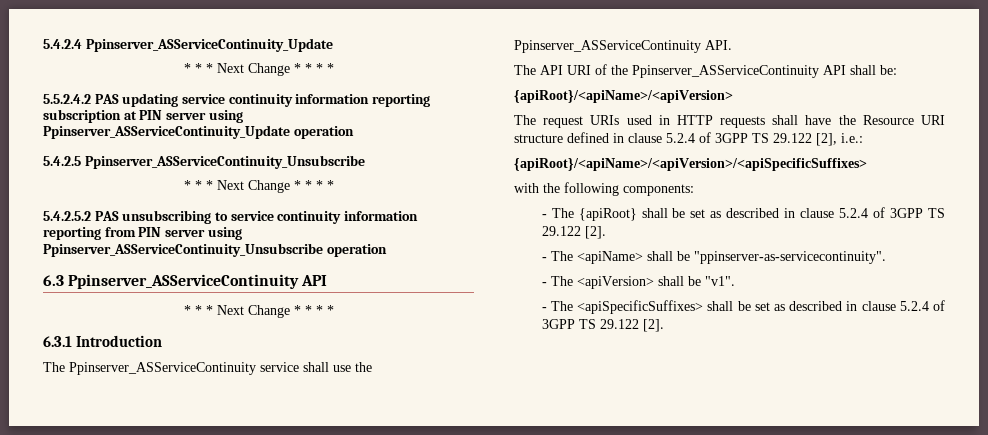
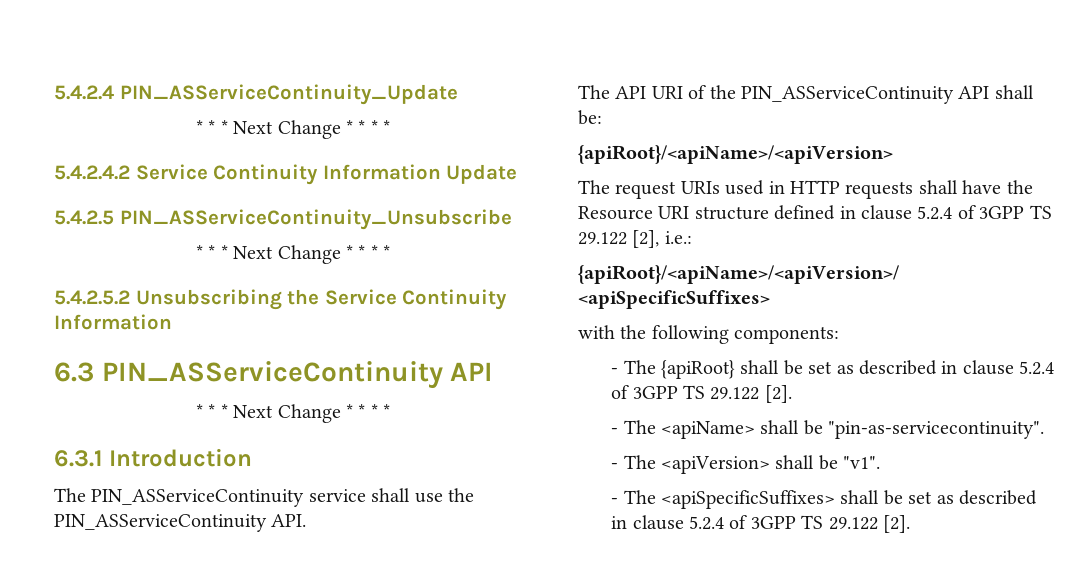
[85,38,333,52] [183,63,334,76] [43,93,430,107] [43,109,243,123] [43,125,354,139] Ppinserver_ASServiceContinuity_Update // * * * Next Change * * * * // 5.5.2.4.2 PAS updating service continuity information reporting subscription at PIN server using Ppinserver_ASServiceContinuity_Update operation -> [119,84,458,105] [195,120,391,139] [54,164,518,185] PIN_ASServiceContinuity_Update // * * * Next Change * * * * // 5.4.2.4.2 Service Continuity Information Update
[84,155,365,169] Ppinserver_ASServiceContinuity_Unsubscribe -> [119,209,512,230] PIN_ASServiceContinuity_Unsubscribe
[94,210,418,224] [43,227,242,240] [43,243,387,257] PAS unsubscribing to service continuity information reporting from PIN server using Ppinserver_ASServiceContinuity_Unsubscribe operation -> [135,289,508,310] [54,314,172,330] Unsubscribing the Service Continuity Information
[68,274,300,289] Ppinserver_ASServiceContinuity -> [101,361,443,389] PIN_ASServiceContinuity
[69,362,256,375] Ppinserver_ASServiceContinuity -> [91,489,305,507] PIN_ASServiceContinuity
[514,40,701,53] Ppinserver_ASServiceContinuity -> [54,514,267,532] PIN_ASServiceContinuity
[632,65,819,78] Ppinserver_ASServiceContinuity -> [741,86,954,104] PIN_ASServiceContinuity
[693,251,886,264] "ppinserver-as-servicecontinuity". -> [828,421,1045,439] "pin-as-servicecontinuity".

